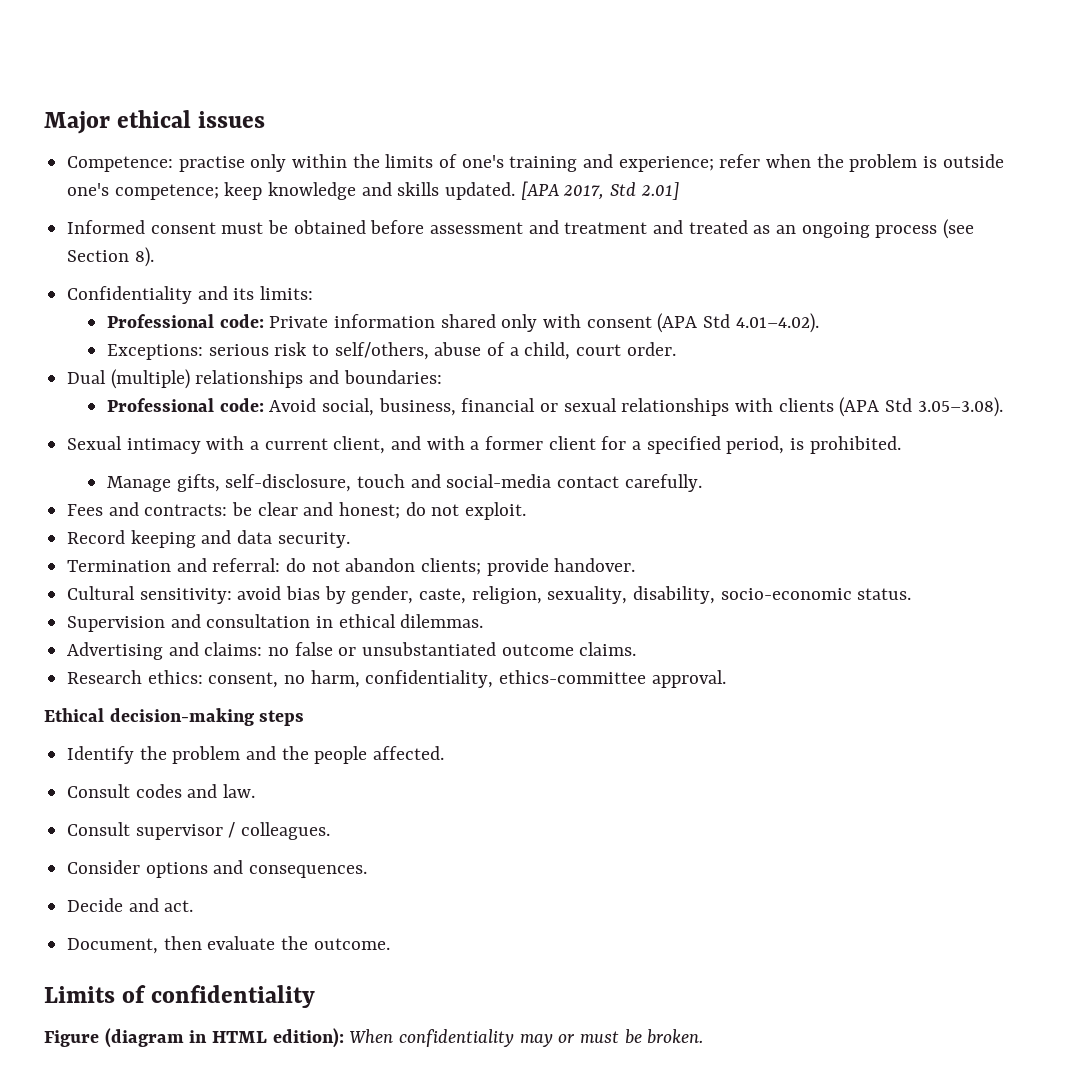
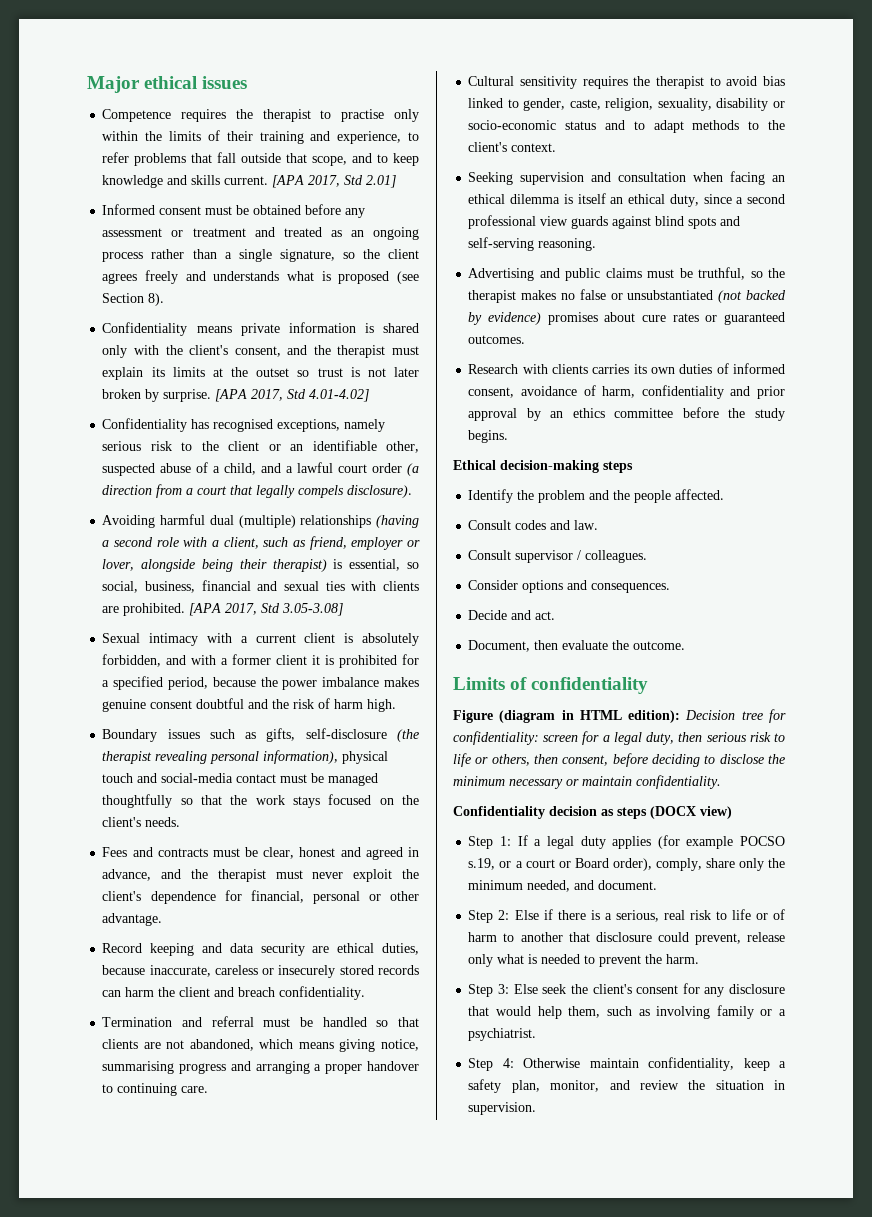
[67,156,174,172] Competence: -> [102,109,332,122] Competence requires the therapist to
[461,155,504,168] one's -> [226,131,253,141] their
[618,154,1004,172] [67,183,219,200] experience; refer when the problem is outside one's competence; -> [337,131,419,144] [102,152,389,166] experience, to refer problems that fall outside that scope, and to
[445,182,516,200] updated. -> [224,176,269,185] current.
[430,220,559,234] assessment and -> [345,208,366,218] [102,228,184,237] any assessment or
[943,219,975,239] [67,247,154,267] [67,286,314,304] [106,313,819,333] [106,342,676,360] [67,369,442,389] [106,397,1003,417] (see Section 8). // Confidentiality and its limits: // Professional code: Private information shared only with consent (APA Std 4.01–4.02). // Exceptions: serious risk to self/others, abuse of a child, court order. // Dual (multiple) relationships and boundaries: // Professional code: Avoid social, business, financial or sexual relationships with clients (APA Std 3.05–3.08). -> [151,249,419,262] [102,270,419,284] [102,293,165,306] [102,322,419,336] [102,345,419,358] [102,367,420,380] [102,389,370,402] [102,418,386,432] [102,440,419,453] [102,462,419,476] [102,484,413,498] [102,514,419,528] [102,536,420,550] [102,559,420,572] [102,580,419,593] [102,603,344,616] rather than a single signature, so the client agrees freely and understands what is proposed (see Section 8). // Confidentiality means private information is shared only with the client's consent, and the therapist must explain its limits at the outset so trust is not later broken by surprise. [APA 2017, Std 4.01-4.02] // Confidentiality has recognised exceptions, namely serious risk to the client or an identifiable other, suspected abuse of a child, and a lawful court order (a direction from a court that legally compels disclosure). // Avoiding harmful dual (multiple) relationships (having a second role with a client, such as friend, employer or lover, alongside being their therapist) is essential, so social, business, financial and sexual ties with clients are prohibited. [APA 2017, Std 3.05-3.08]
[333,436,386,454] client, -> [304,633,420,646] [102,654,162,667] client is absolutely forbidden,
(596, 443) none -> [312,655,398,668] it is prohibited
[790,436,901,454] [106,474,702,492] [67,502,527,520] [67,530,350,548] [67,558,636,576] [67,586,912,604] [67,614,484,632] [67,642,637,660] [67,670,726,688] is prohibited. // Manage gifts, self-disclosure, touch and social-media contact carefully. // Fees and contracts: be clear and honest; do not exploit. // Record keeping and data security. // Termination and referral: do not abandon clients; provide handover. // Cultural sensitivity: avoid bias by gender, caste, religion, sexuality, disability, socio-economic status. // Supervision and consultation in ethical dilemmas. // Advertising and claims: no false or unsubstantiated outcome claims. // Research ethics: consent, no harm, confidentiality, ethics-committee approval. -> [212,677,420,690] [102,698,397,712] [102,728,419,742] [102,750,389,764] [102,773,379,786] [102,794,419,808] [102,817,181,827] [102,847,420,860] [102,869,420,882] [102,890,419,904] [102,913,163,926] [102,943,420,956] [102,965,419,978] [102,986,366,1000] [102,1016,419,1027] [102,1039,419,1052] [102,1061,420,1074] [102,1083,209,1096] [468,76,785,89] [468,98,785,111] [468,120,786,133] [468,142,557,152] [468,171,785,185] [468,193,786,207] [468,215,741,229] [468,237,597,251] [468,267,785,281] [468,289,786,303] [468,312,785,325] [468,335,526,344] [468,363,785,374] [468,385,785,399] [468,407,785,421] [468,430,509,443] because the power imbalance makes genuine consent doubtful and the risk of harm high. // Boundary issues such as gifts, self-disclosure (the therapist revealing personal information), physical touch and social-media contact must be managed thoughtfully so that the work stays focused on the client's needs. // Fees and contracts must be clear, honest and agreed in advance, and the therapist must never exploit the client's dependence for financial, personal or other advantage. // Record keeping and data security are ethical duties, because inaccurate, careless or insecurely stored records can harm the client and breach confidentiality. // Termination and referral must be handled so that clients are not abandoned, which means giving notice, summarising progress and arranging a proper handover to continuing care. // Cultural sensitivity requires the therapist to avoid bias linked to gender, caste, religion, sexuality, disability or socio-economic status and to adapt methods to the client's context. // Seeking supervision and consultation when facing an ethical dilemma is itself an ethical duty, since a second professional view guards against blind spots and self-serving reasoning. // Advertising and public claims must be truthful, so the therapist makes no false or unsubstantiated (not backed by evidence) promises about cure rates or guaranteed outcomes. // Research with clients carries its own duties of informed consent, avoidance of harm, confidentiality and prior approval by an ethics committee before the study begins.
[349,1029,704,1047] When confidentiality may or must be broken. -> [685,709,786,723] [453,731,785,745] [453,753,785,767] [453,775,721,789] [453,806,732,819] [468,835,785,849] [468,858,785,871] [468,880,658,892] [468,909,786,923] [468,932,785,945] [468,954,700,967] [468,983,785,997] [468,1005,786,1019] [468,1028,537,1041] [468,1057,786,1071] [468,1079,785,1093] [468,1102,537,1115] Decision tree for confidentiality: screen for a legal duty, then serious risk to life or others, then consent, before deciding to disclose the minimum necessary or maintain confidentiality. // Confidentiality decision as steps (DOCX view) // Step 1: If a legal duty applies (for example POCSO s.19, or a court or Board order), comply, share only the minimum needed, and document. // Step 2: Else if there is a serious, real risk to life or of harm to another that disclosure could prevent, release only what is needed to prevent the harm. // Step 3: Else seek the client's consent for any disclosure that would help them, such as involving family or a psychiatrist. // Step 4: Otherwise maintain confidentiality, keep a safety plan, monitor, and review the situation in supervision.

